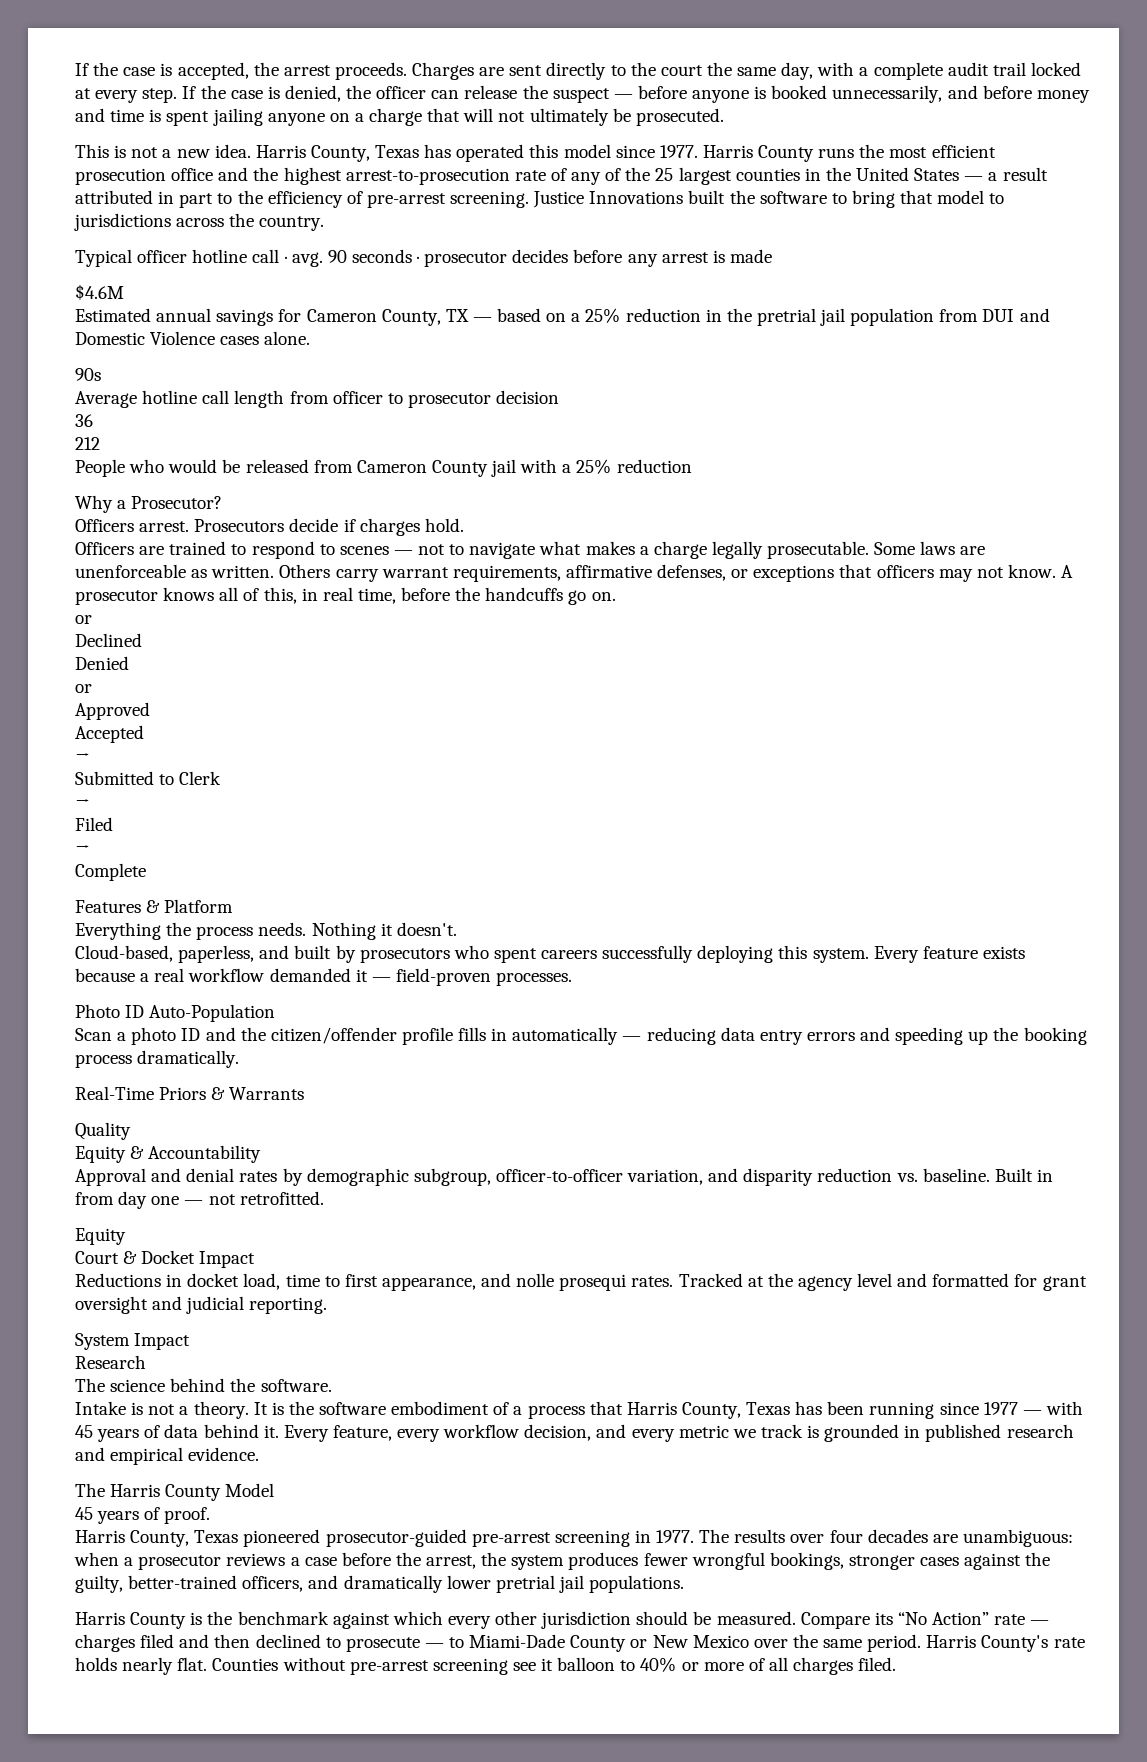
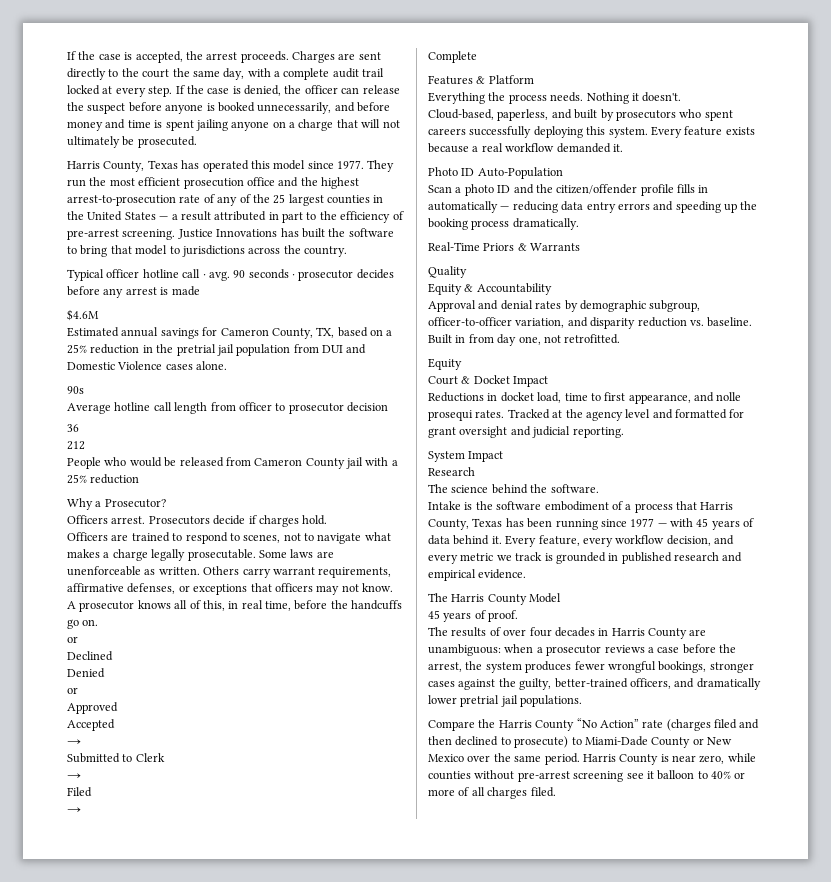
[613,94,633,99] — -> (126, 108) none
[75,144,251,158] This is not a new idea. -> (197, 142) none
[702,145,855,162] Harris County runs -> [367,160,395,172] [67,179,86,187] They run
(684, 197) none -> [280,228,299,237] has
[445,309,492,322] TX — -> [316,327,335,338] TX,
[339,546,413,555] scenes — -> [243,534,281,543] scenes,
[355,968,573,986] it — field-proven processes. -> [612,144,623,152] it.
[151,1196,204,1205] one — -> [518,336,541,345] one,
[148,1401,284,1419] not a theory. It is -> (473, 506) none
[75,1529,695,1547] Harris County, Texas pioneered prosecutor-guided pre-arrest screening in 1977. -> (519, 616) none
(786, 1536) none -> [489,627,501,636] of
(928, 1536) none -> [598,628,687,639] in Harris County
[75,1611,893,1629] Harris County is the benchmark against which every other jurisdiction should be measured. Compare its -> [428,719,575,731] Compare the Harris County
[1030,1620,1050,1625] [75,1634,135,1652] — charges -> [666,719,711,731] (charges
[345,1637,444,1652] prosecute — -> [514,736,569,748] prosecute)
[981,1635,1085,1652] [75,1657,279,1675] County's rate holds nearly flat. Counties -> [619,753,756,765] [428,771,471,780] County is near zero, while counties

